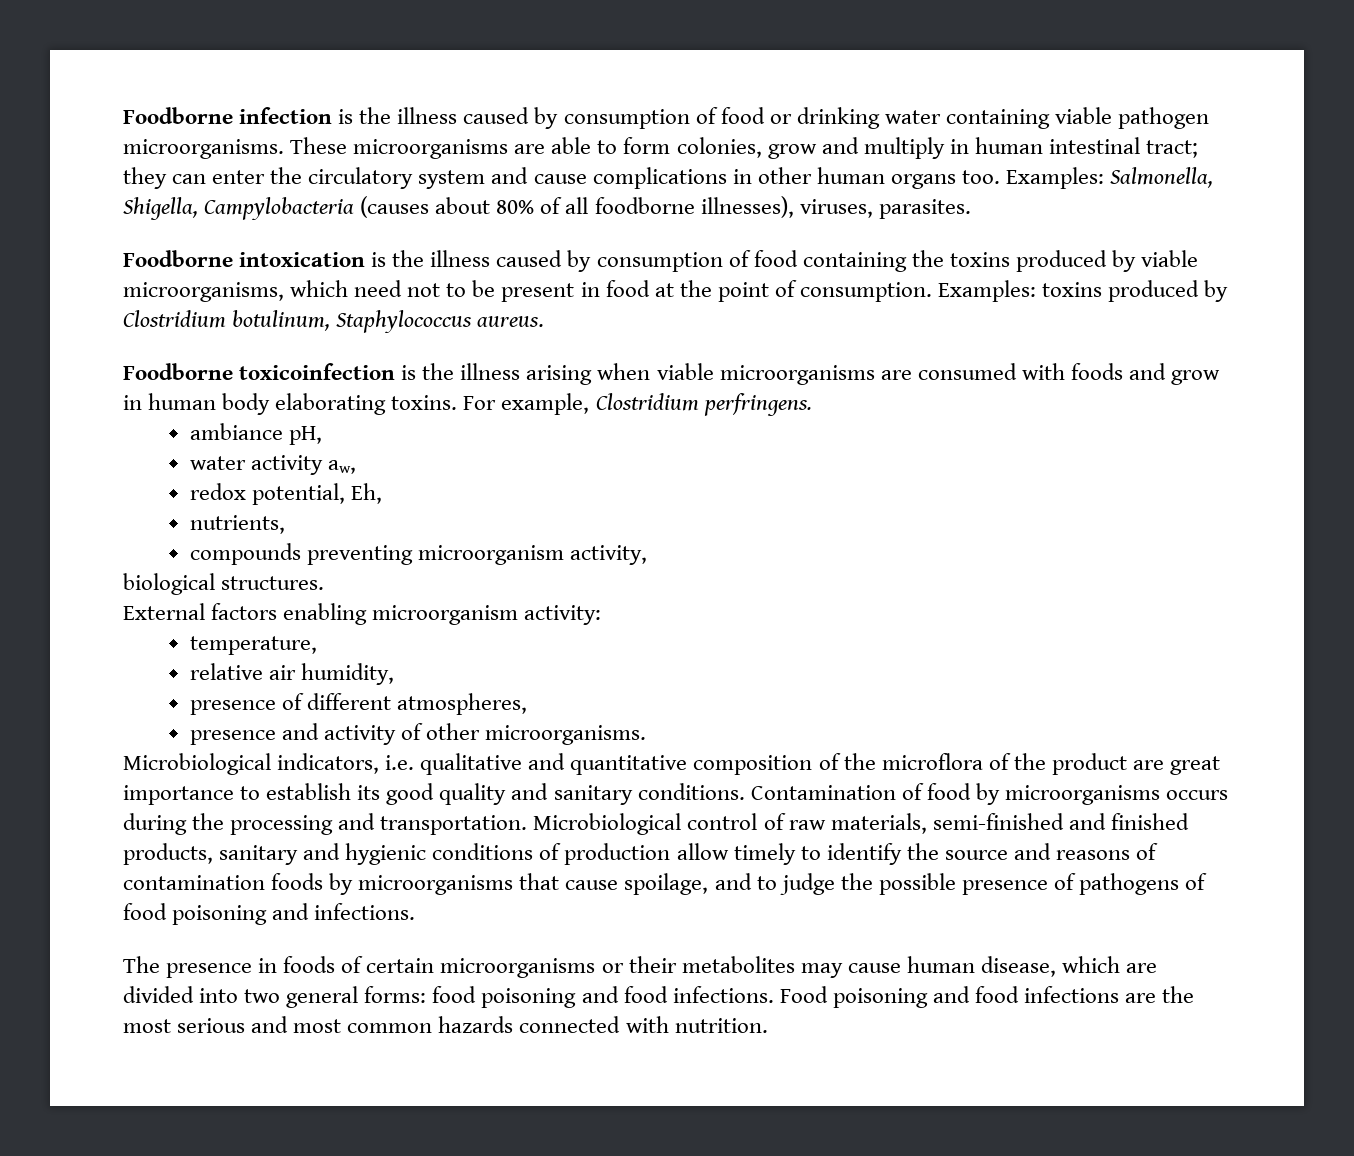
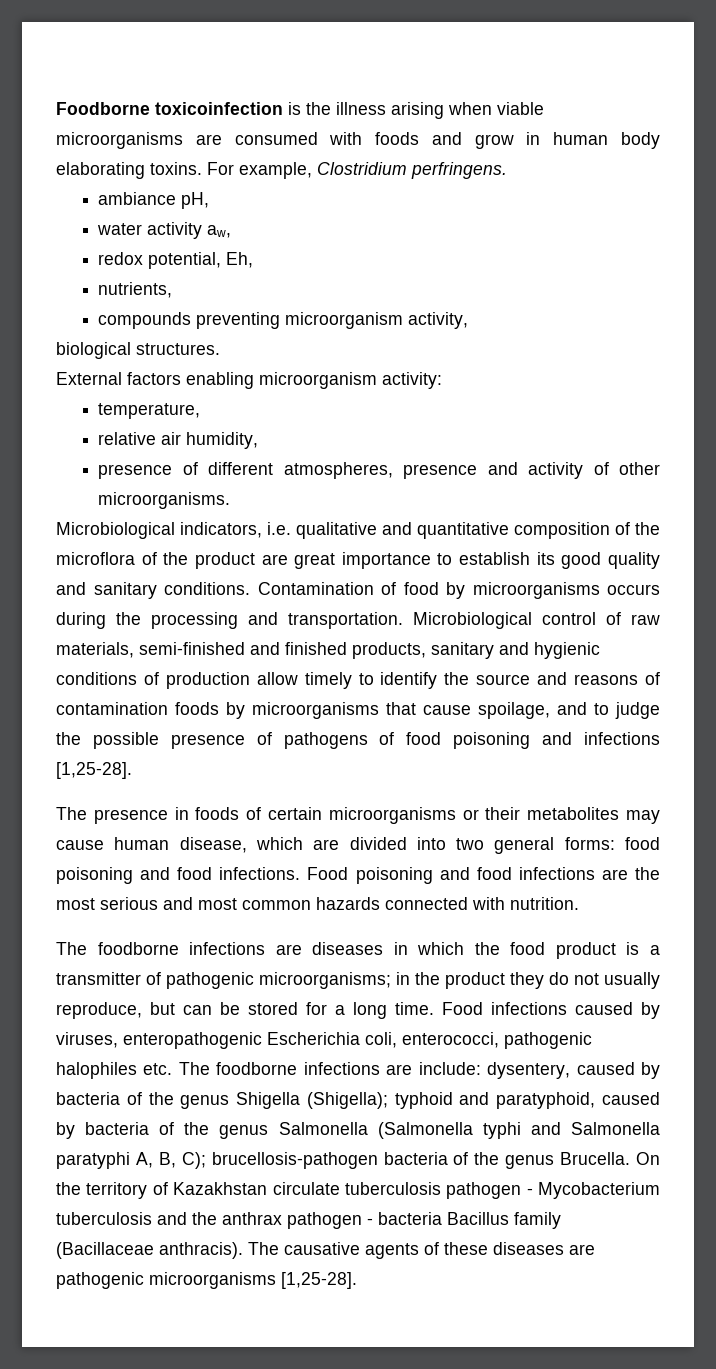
[123,107,1210,129] [123,137,1199,159] [123,167,1214,189] [123,196,971,220] [123,250,1199,272] [123,280,1229,302] [123,310,545,333] [123,363,233,380] Foodborne infection is the illness caused by consumption of food or drinking water containing viable pathogen microorganisms. These microorganisms are able to form colonies, grow and multiply in human intestinal tract; they can enter the circulatory system and cause complications in other human organs too. Examples: Salmonella, Shigella, Campylobacteria (causes about 80% of all foodborne illnesses), viruses, parasites. // Foodborne intoxication is the illness caused by consumption of food containing the toxins produced by viable microorganisms, which need not to be present in food at the point of consumption. Examples: toxins produced by Clostridium botulinum, Staphylococcus aureus. // Foodborne -> [56,102,150,115] Foodborne
(528, 704) // -> (393, 470) none
[314,903,416,920] infections. -> [584,732,661,745] [56,762,132,779] infections [1,25-28].
(768, 1025) none -> [56,942,660,959] [56,972,660,989] [56,1002,660,1019] [56,1032,592,1049] [56,1062,661,1079] [56,1092,660,1109] [56,1122,660,1139] [56,1152,660,1169] [56,1182,660,1199] [56,1212,561,1229] [56,1242,595,1259] [56,1272,357,1289] // The foodborne infections are diseases in which the food product is a transmitter of pathogenic microorganisms; in the product they do not usually reproduce, but can be stored for a long time. Food infections caused by viruses, enteropathogenic Escherichia coli, enterococci, pathogenic halophiles etc. The foodborne infections are include: dysentery, caused by bacteria of the genus Shigella (Shigella); typhoid and paratyphoid, caused by bacteria of the genus Salmonella (Salmonella typhi and Salmonella paratyphi A, B, C); brucellosis-pathogen bacteria of the genus Brucella. On the territory of Kazakhstan circulate tuberculosis pathogen - Mycobacterium tuberculosis and the anthrax pathogen - bacteria Bacillus family (Bacillaceae anthracis). The causative agents of these diseases are pathogenic microorganisms [1,25-28].

